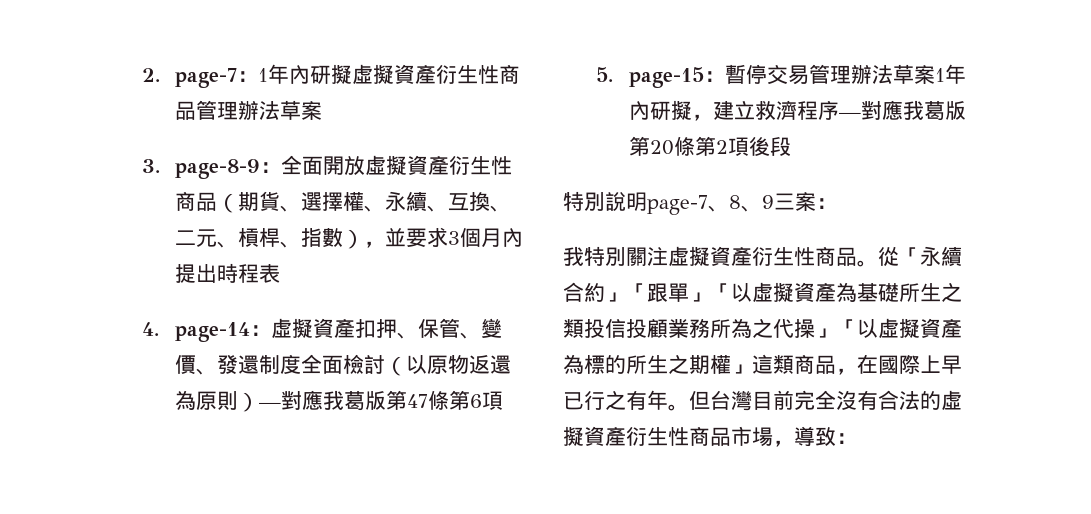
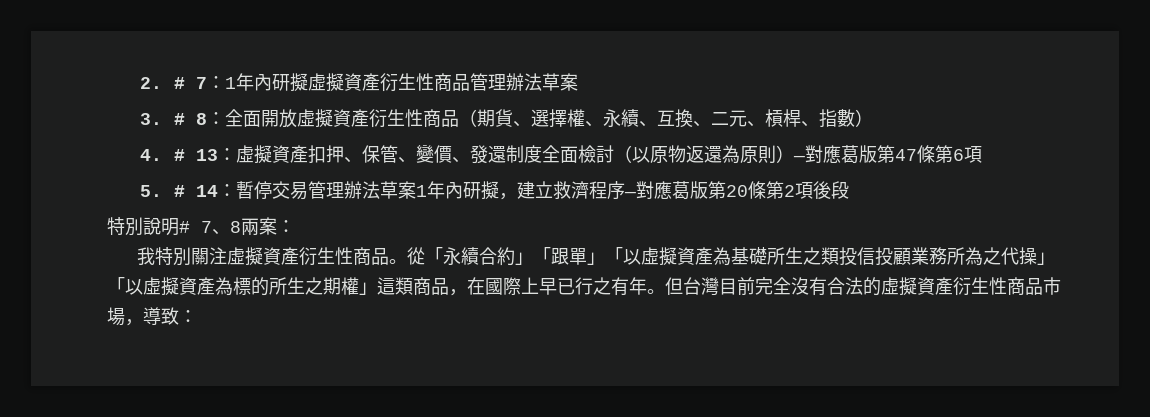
[174,68,237,88] page-7 -> [173,77,207,89] # 7
[174,159,260,179] page-8-9 -> [173,113,207,125] # 8
[363,227,523,248] [174,263,280,283] ，並要求3個月內提出時程表 -> (873, 118) none
[174,322,250,342] page-14 -> [173,149,218,161] # 13
[322,390,344,410] 我 -> (841, 154) none
[628,67,704,88] page-15 -> [173,185,218,197] # 14
[902,100,924,120] 我 -> (672, 190) none
[647,193,795,215] page-7、8、9三 -> [179,218,259,235] # 7、8兩

